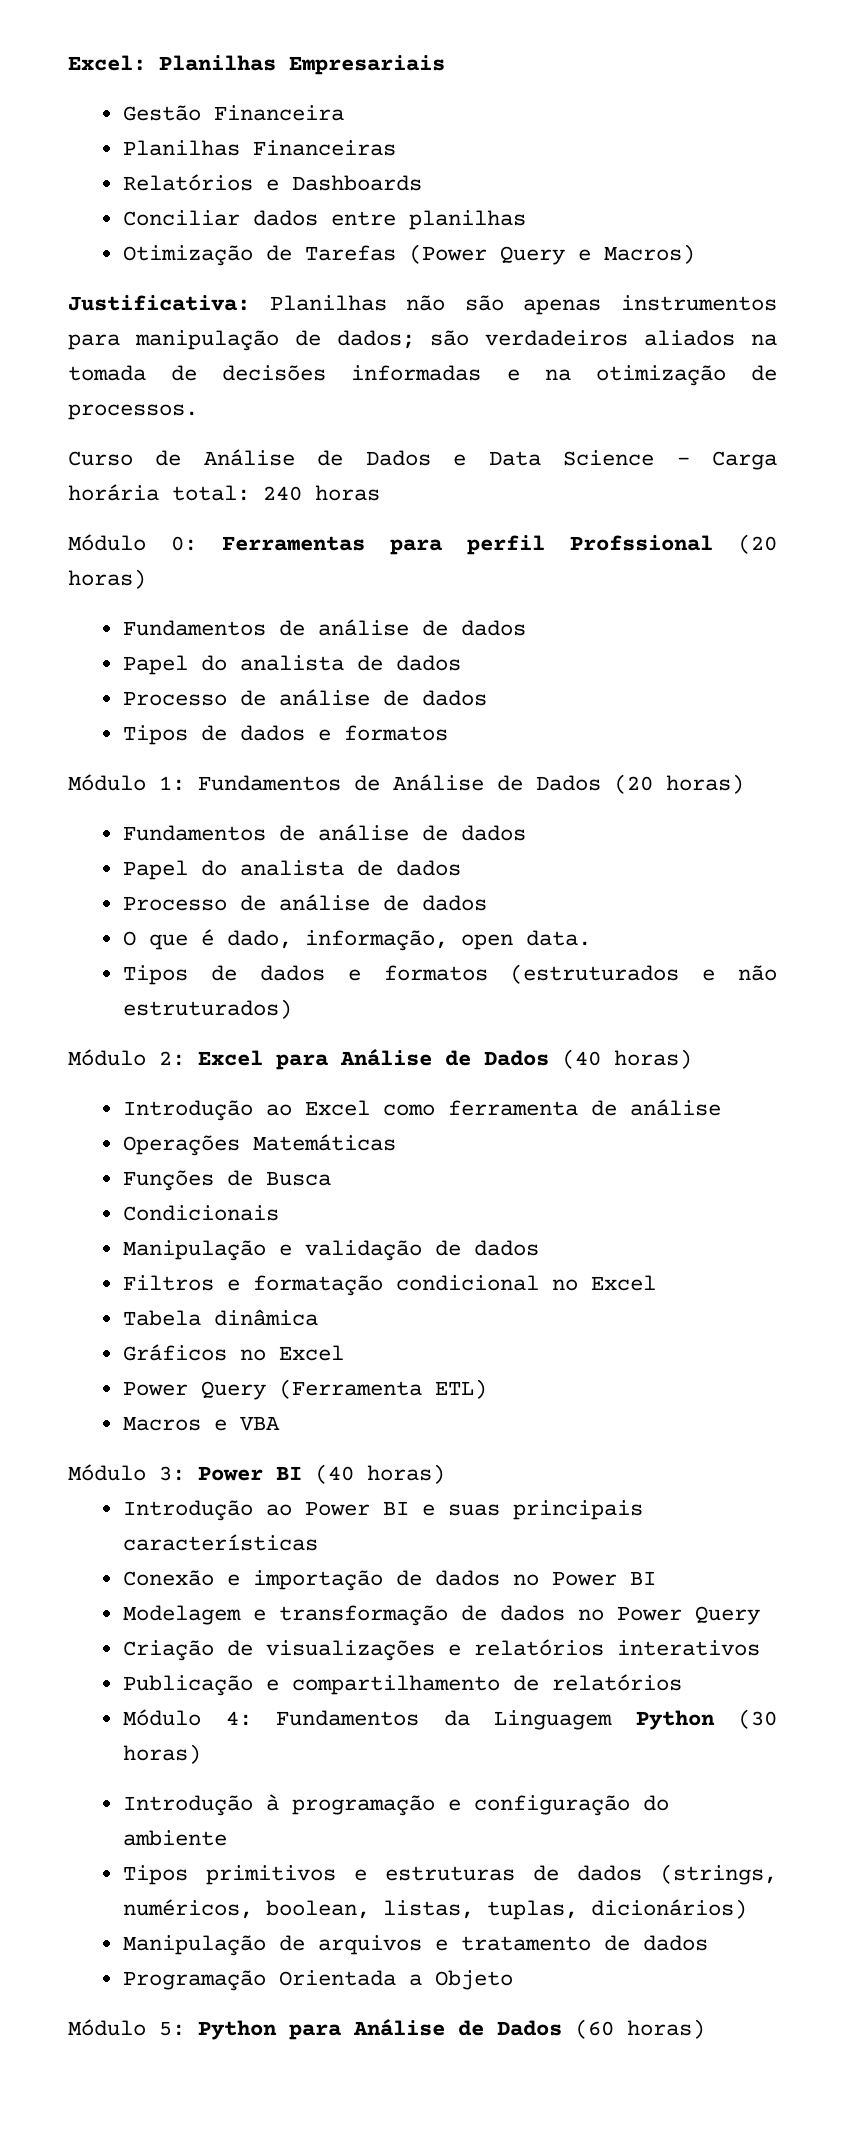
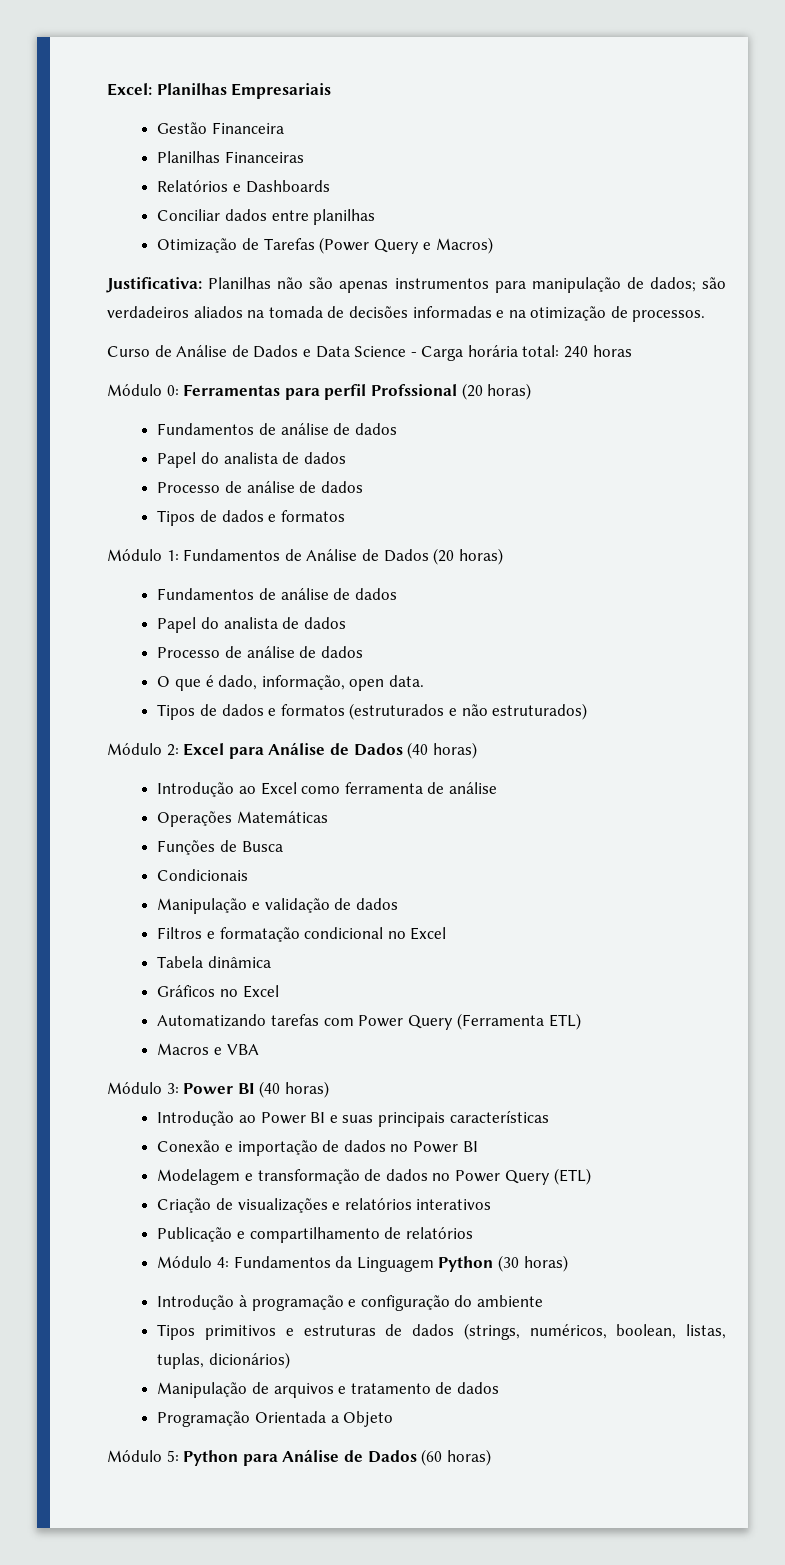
(345, 1353) none -> [157,1014,354,1027] Automatizando tarefas com
(761, 1615) none -> [554,1168,592,1185] (ETL)

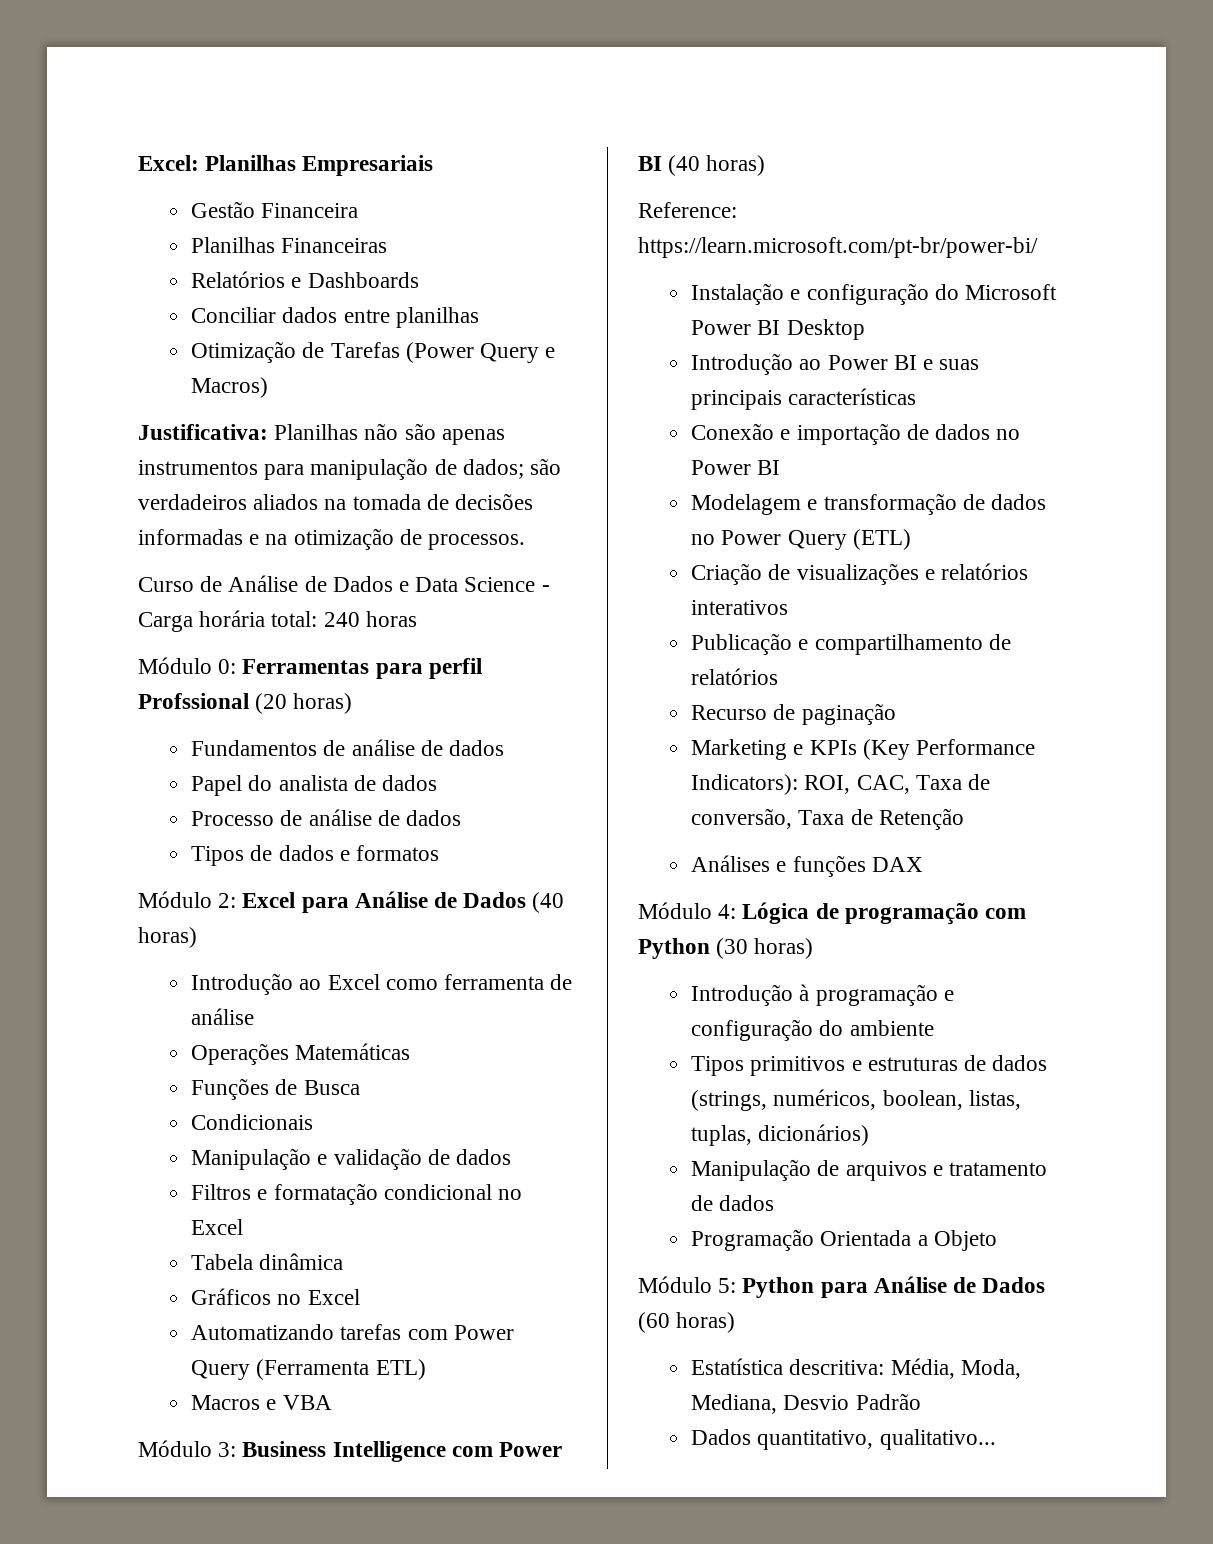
[107,548,503,565] [157,588,397,600] [157,617,346,633] [157,646,363,658] [157,675,424,691] [157,703,588,720] // Módulo 1: Fundamentos de Análise de Dados (20 horas) // Fundamentos de análise de dados // Papel do analista de dados // Processo de análise de dados // O que é dado, informação, open data. // Tipos de dados e formatos (estruturados e não estruturados) -> (439, 853) none
(179, 1088) none -> [242,1441,493,1462] Business Intelligence com
(329, 1089) none -> [638,202,737,218] [638,237,1038,258] [691,283,1057,305] [691,319,865,340] // Reference: https://learn.microsoft.com/pt-br/power-bi/ // Instalação e configuração do Microsoft Power BI Desktop
[157,1256,434,1272] Módulo 4: Fundamentos da Linguagem -> [691,703,896,725] [691,739,1035,760] [691,774,990,795] [691,808,964,830] [691,855,923,877] [638,902,1027,925] Recurso de paginação // Marketing e KPIs (Key Performance Indicators): ROI, CAC, Taxa de conversão, Taxa de Retenção // Análises e funções DAX // Módulo 4: Lógica de programação com
(491, 1457) none -> [691,1358,1021,1379] [691,1393,921,1414] [691,1429,996,1450] // Estatística descritiva: Média, Moda, Mediana, Desvio Padrão // Dados quantitativo, qualitativo...

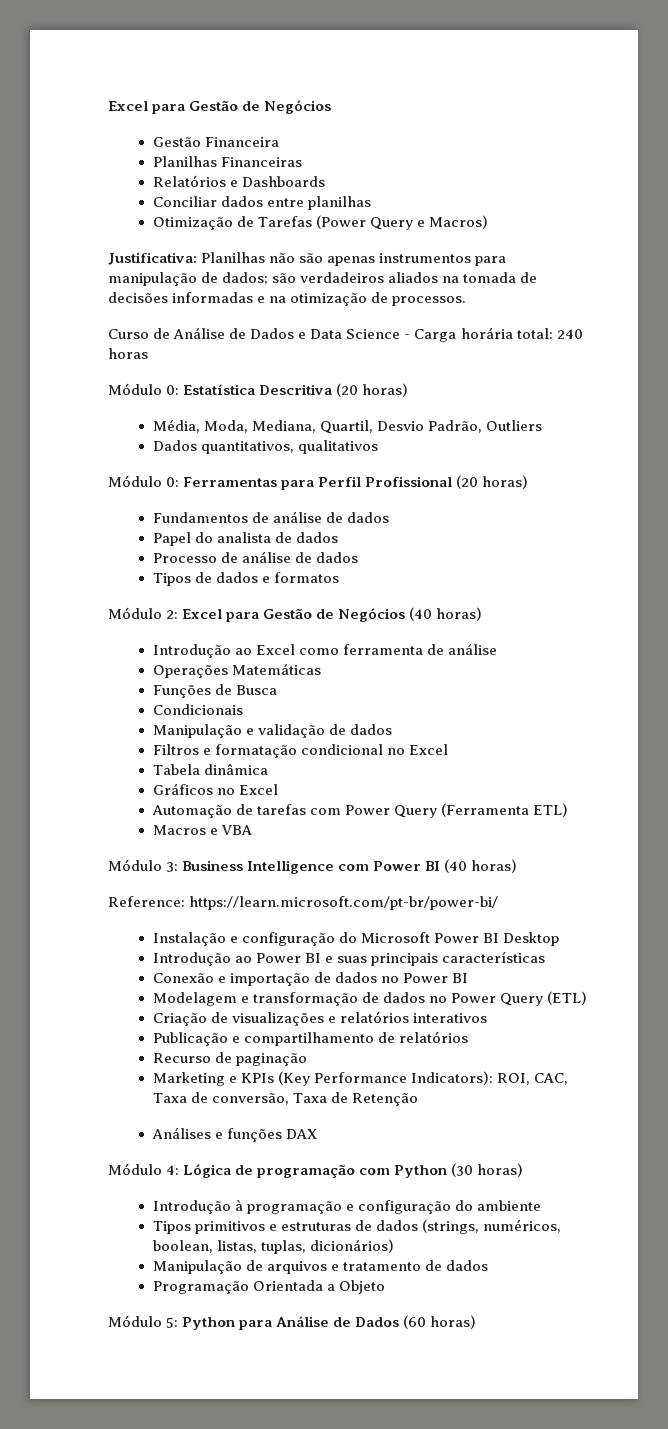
[138,155,434,176] Excel: Planilhas Empresariais -> [108,100,332,114] Excel para Gestão de Negócios
(417, 619) none -> [108,383,409,397] [152,419,543,434] [152,440,379,454] // Módulo 0: Estatística Descritiva (20 horas) // Média, Moda, Mediana, Quartil, Desvio Padrão, Outliers // Dados quantitativos, qualitativos
[428,658,482,679] [138,693,249,709] perfil Profssional -> [318,476,453,487] Perfil Profissional
[354,891,527,908] Análise de Dados -> [263,608,406,622] Gestão de Negócios
[191,1324,335,1340] Automatizando -> [151,804,253,818] Automação de
[691,1358,1021,1379] [691,1393,921,1414] [691,1429,996,1450] // Estatística descritiva: Média, Moda, Mediana, Desvio Padrão // Dados quantitativo, qualitativo... -> (477, 1322) none

